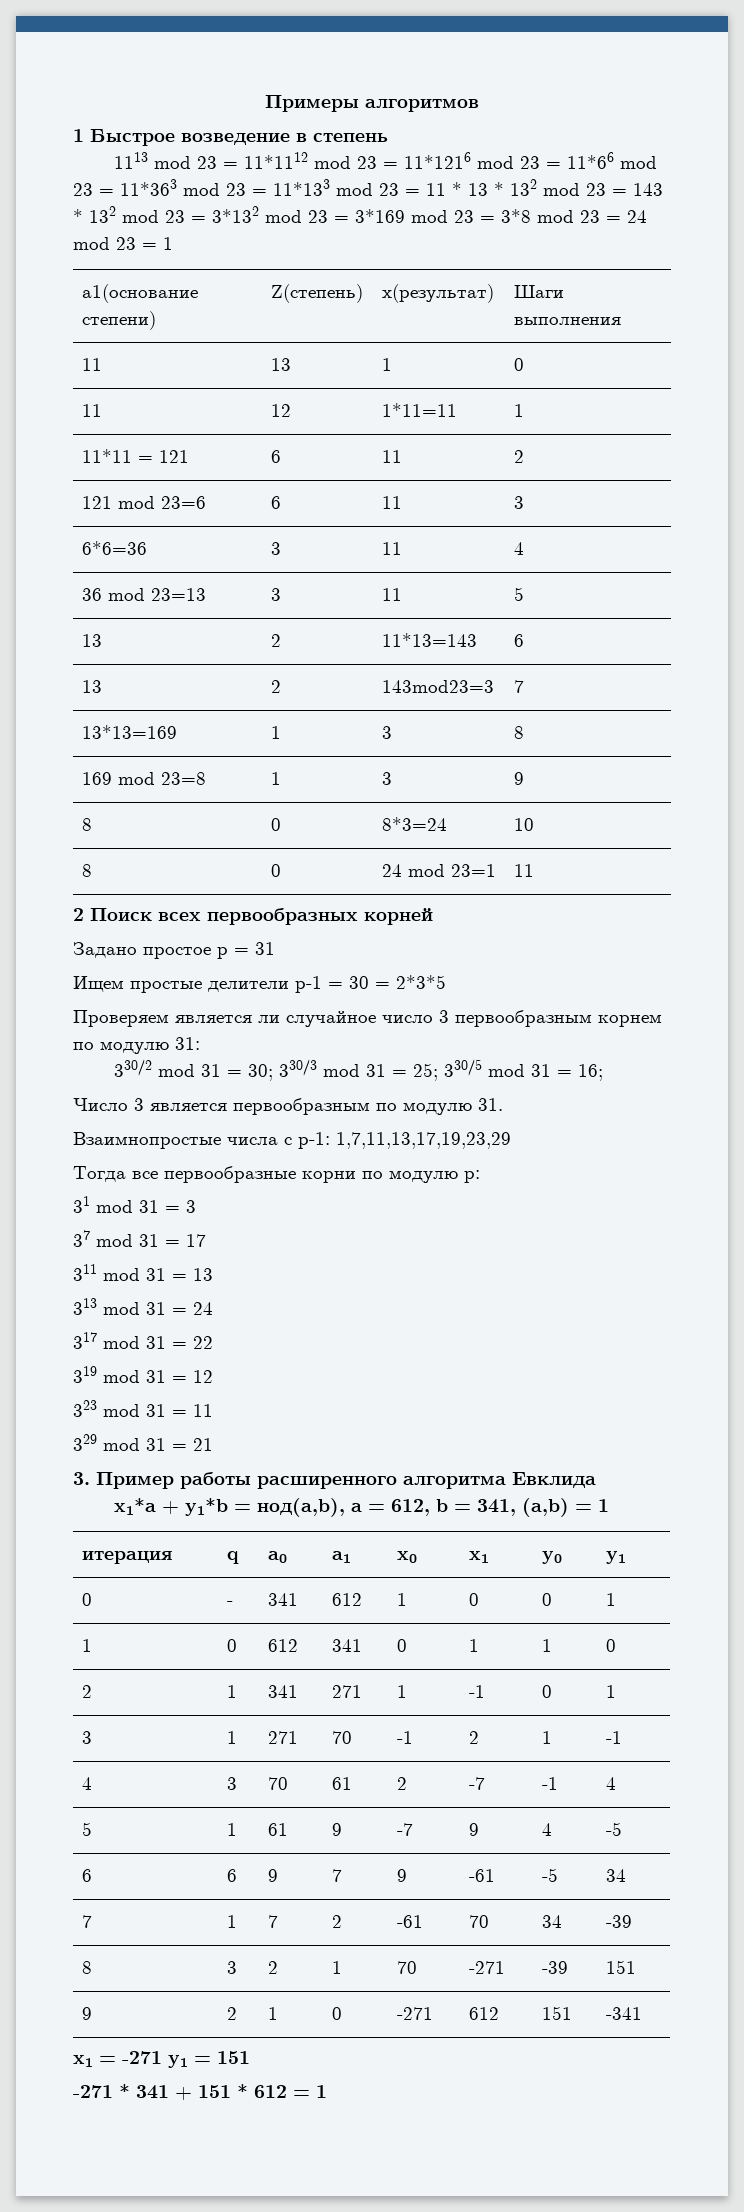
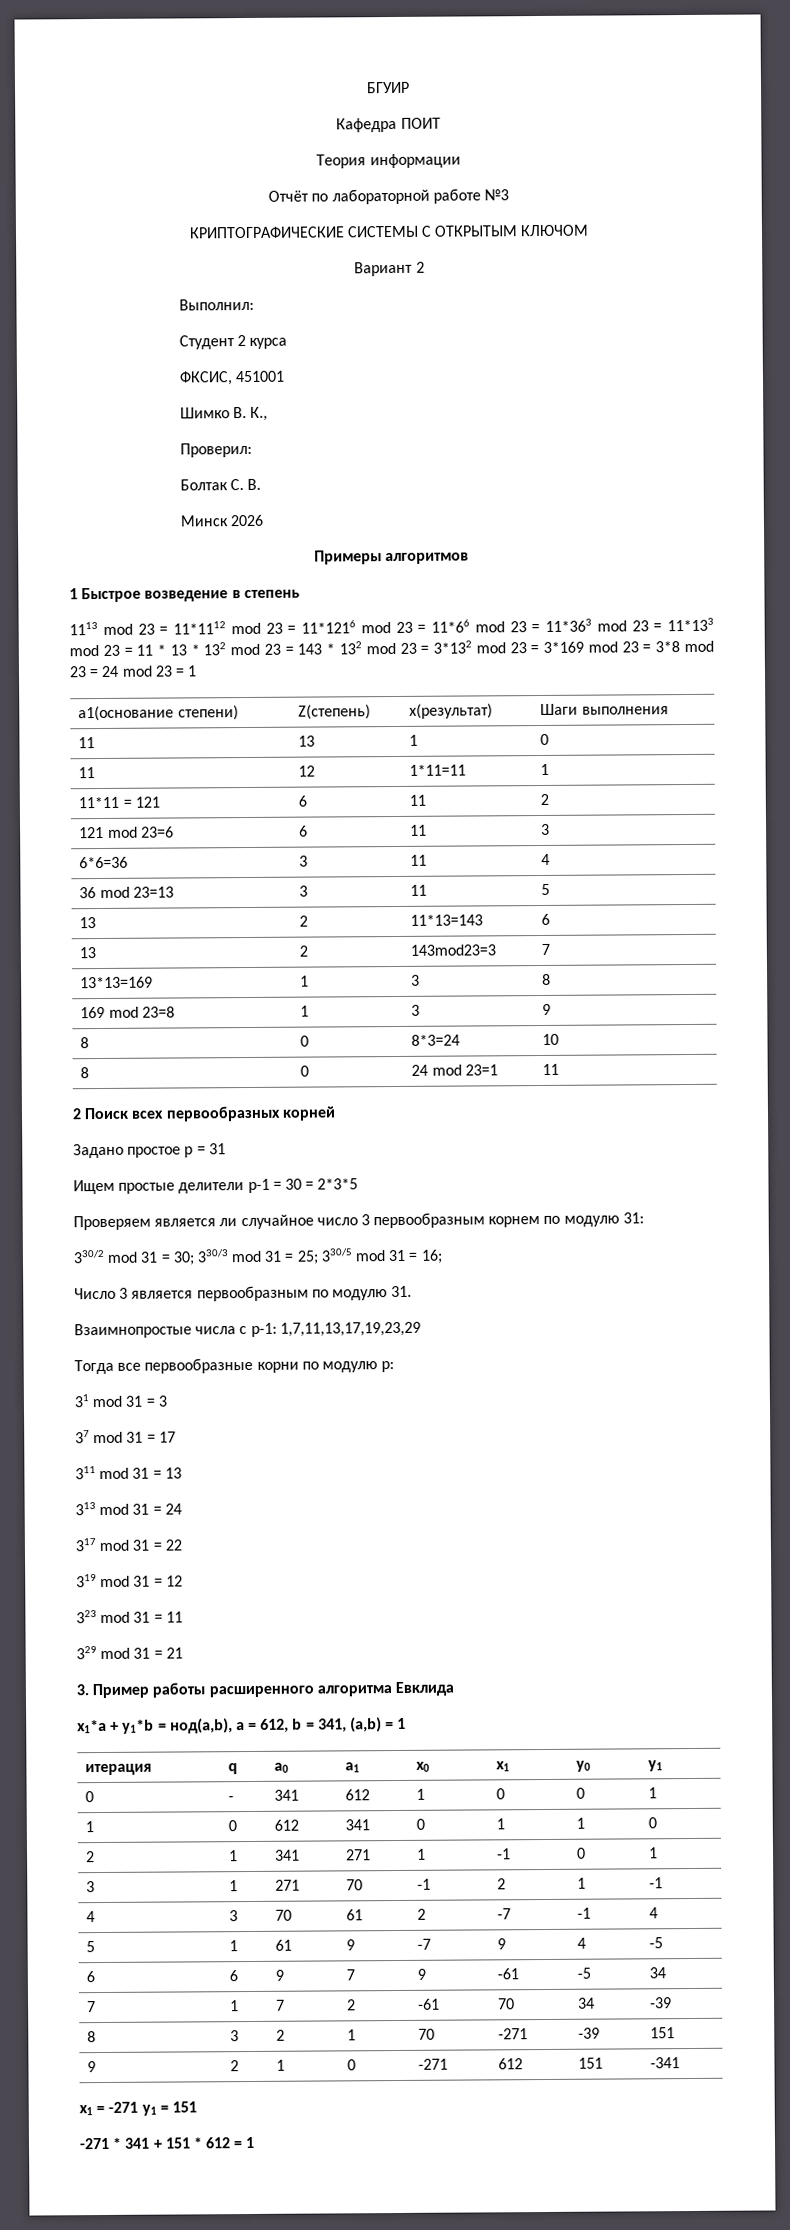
(265, 103) none -> [366,81,410,94] [336,117,441,133] [316,153,461,169] [268,188,509,205] [188,224,590,239] [354,261,425,277] [179,298,255,311] [179,334,288,350] [179,370,286,386] [180,406,269,421] [180,442,253,458] [180,478,262,491] [180,514,264,527] БГУИР // Кафедра ПОИТ // Теория информации // Отчёт по лабораторной работе №3 // КРИПТОГРАФИЧЕСКИЕ СИСТЕМЫ С ОТКРЫТЫМ КЛЮЧОМ // Вариант 2 // Выполнил: // Студент 2 курса // ФКСИС, 451001 // Шимко В. К., // Проверил: // Болтак С. В. // Минск 2026 //

